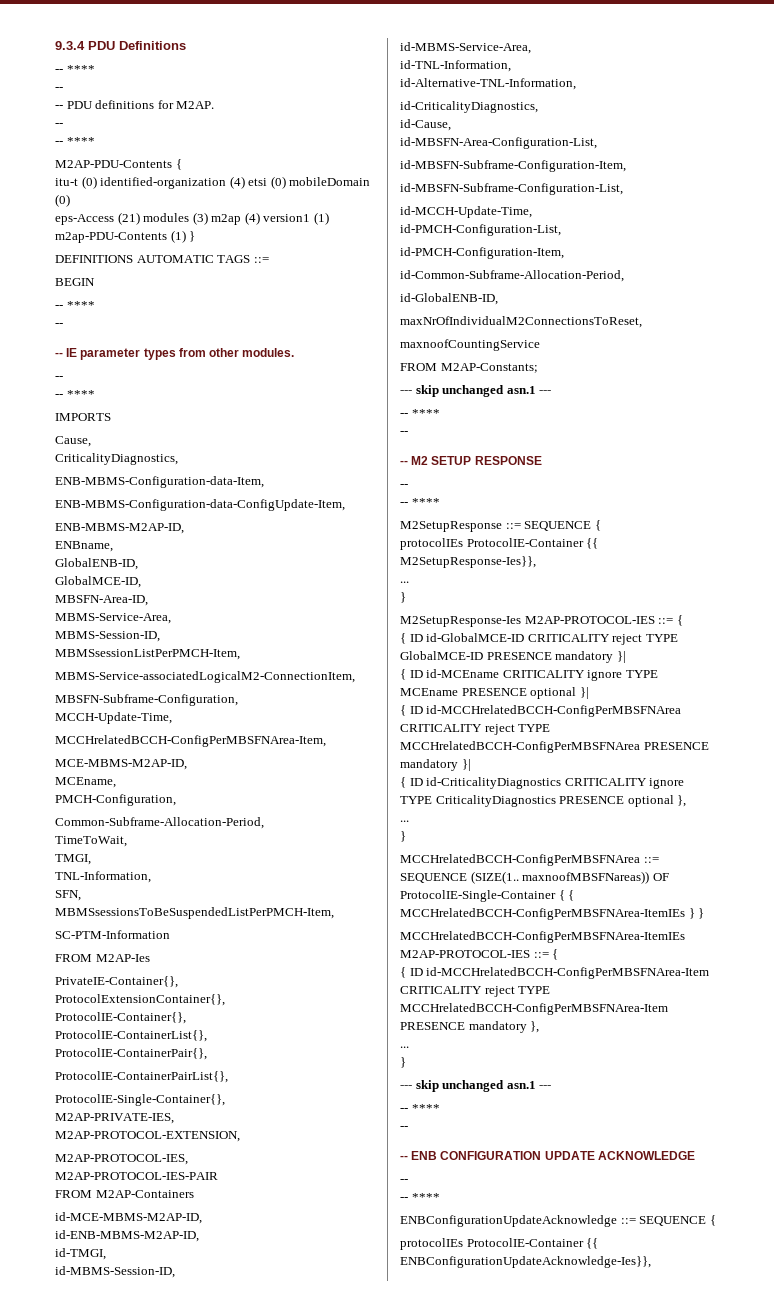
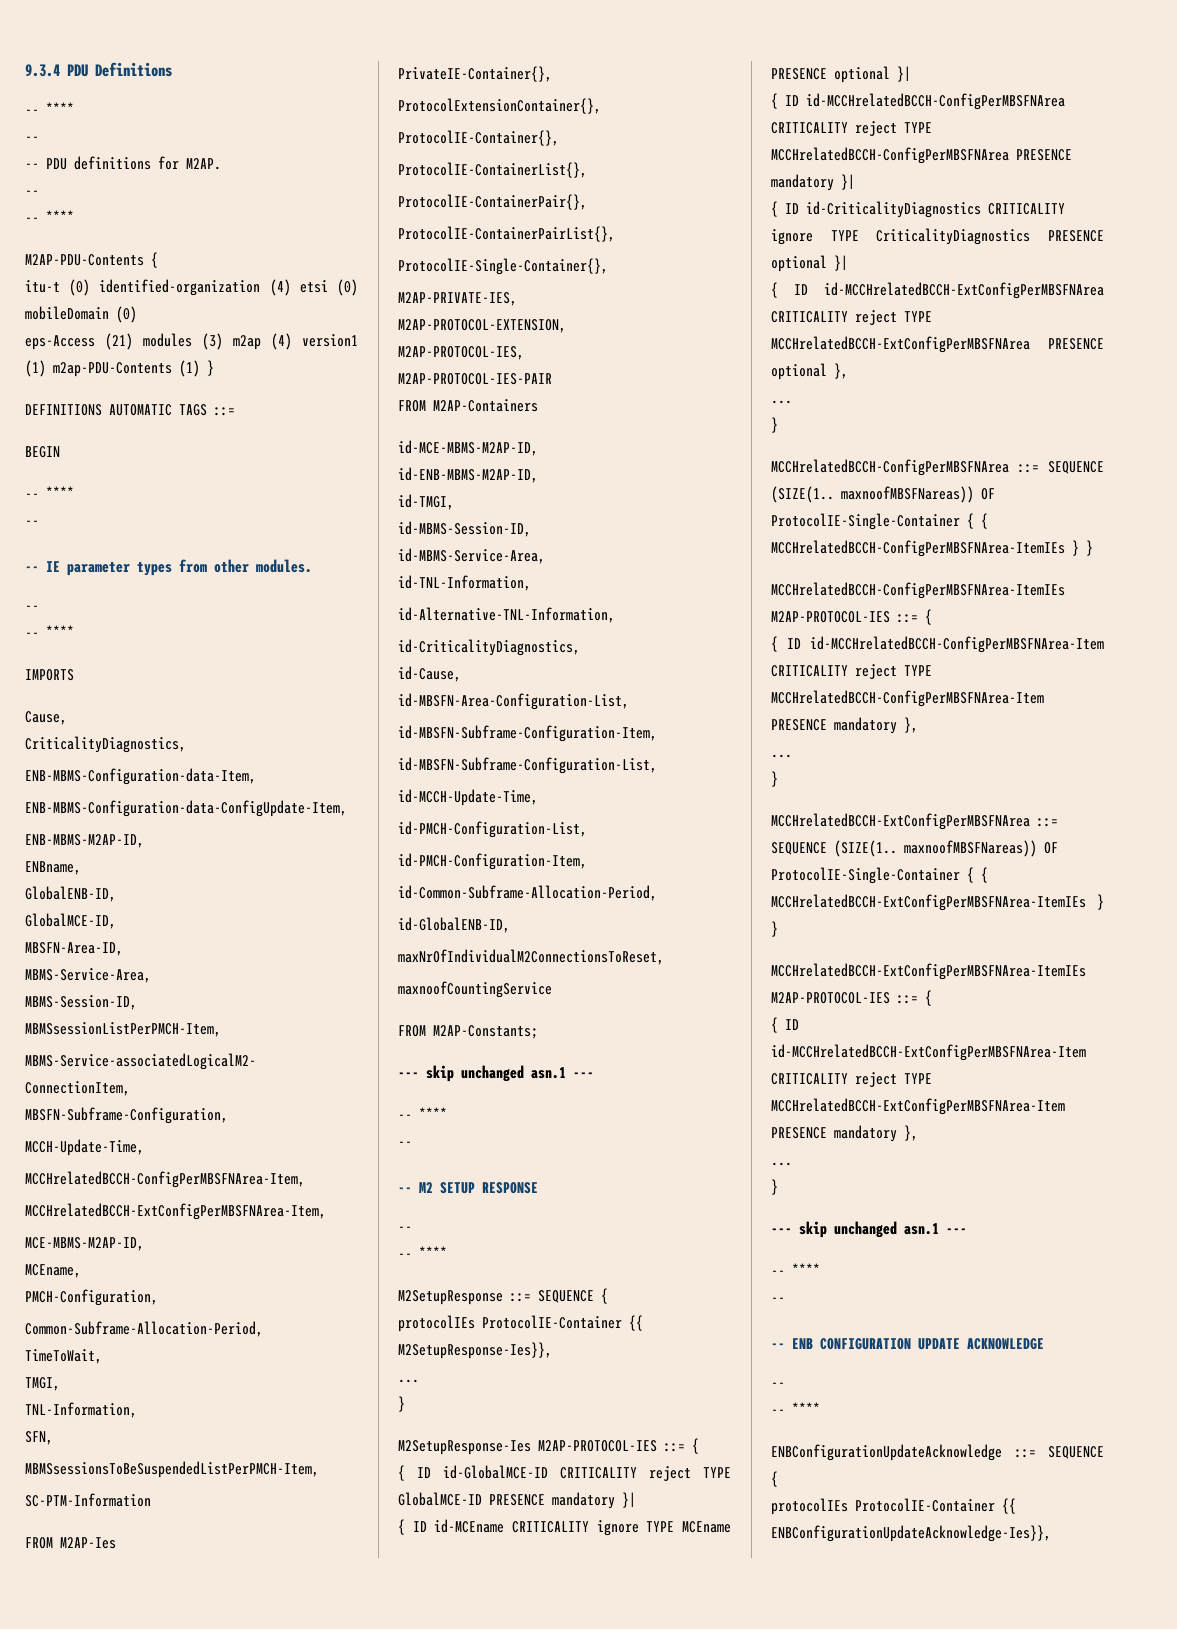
(326, 741) none -> [25,1203,326,1220] // MCCHrelatedBCCH-ExtConfigPerMBSFNArea-Item,
(674, 801) none -> [834,255,848,271] [771,282,1104,299] [771,310,932,325] [771,336,1104,353] [771,363,827,380] }| // { ID id-MCCHrelatedBCCH-ExtConfigPerMBSFNArea CRITICALITY reject TYPE MCCHrelatedBCCH-ExtConfigPerMBSFNArea PRESENCE optional
(406, 1062) none -> [771,813,1058,830] [771,840,1058,857] [771,867,988,884] [771,894,1104,911] [771,921,778,937] [771,963,1086,980] [771,990,932,1006] [771,1017,799,1033] [771,1044,1086,1061] [771,1072,932,1087] [771,1098,1065,1115] [771,1125,918,1142] [771,1162,792,1166] [771,1179,778,1195] // MCCHrelatedBCCH-ExtConfigPerMBSFNArea ::= SEQUENCE (SIZE(1.. maxnoofMBSFNareas)) OF ProtocolIE-Single-Container { { MCCHrelatedBCCH-ExtConfigPerMBSFNArea-ItemIEs } } // MCCHrelatedBCCH-ExtConfigPerMBSFNArea-ItemIEs M2AP-PROTOCOL-IES ::= { // { ID id-MCCHrelatedBCCH-ExtConfigPerMBSFNArea-Item CRITICALITY reject TYPE MCCHrelatedBCCH-ExtConfigPerMBSFNArea-Item PRESENCE mandatory }, // ... // }

